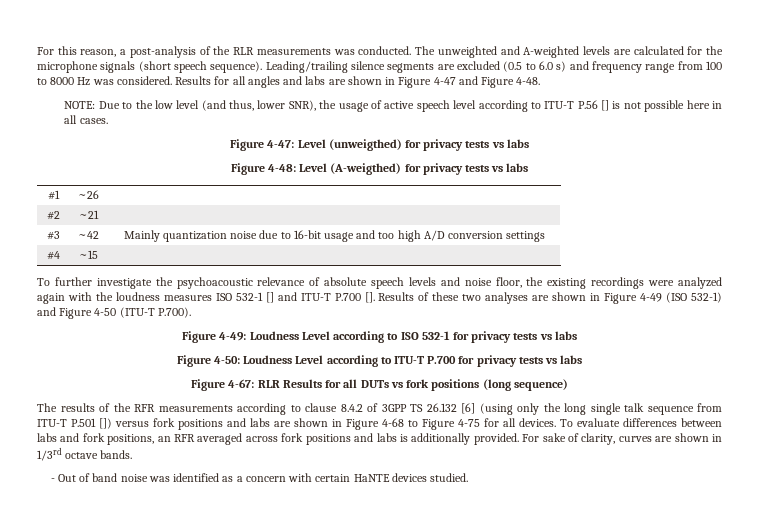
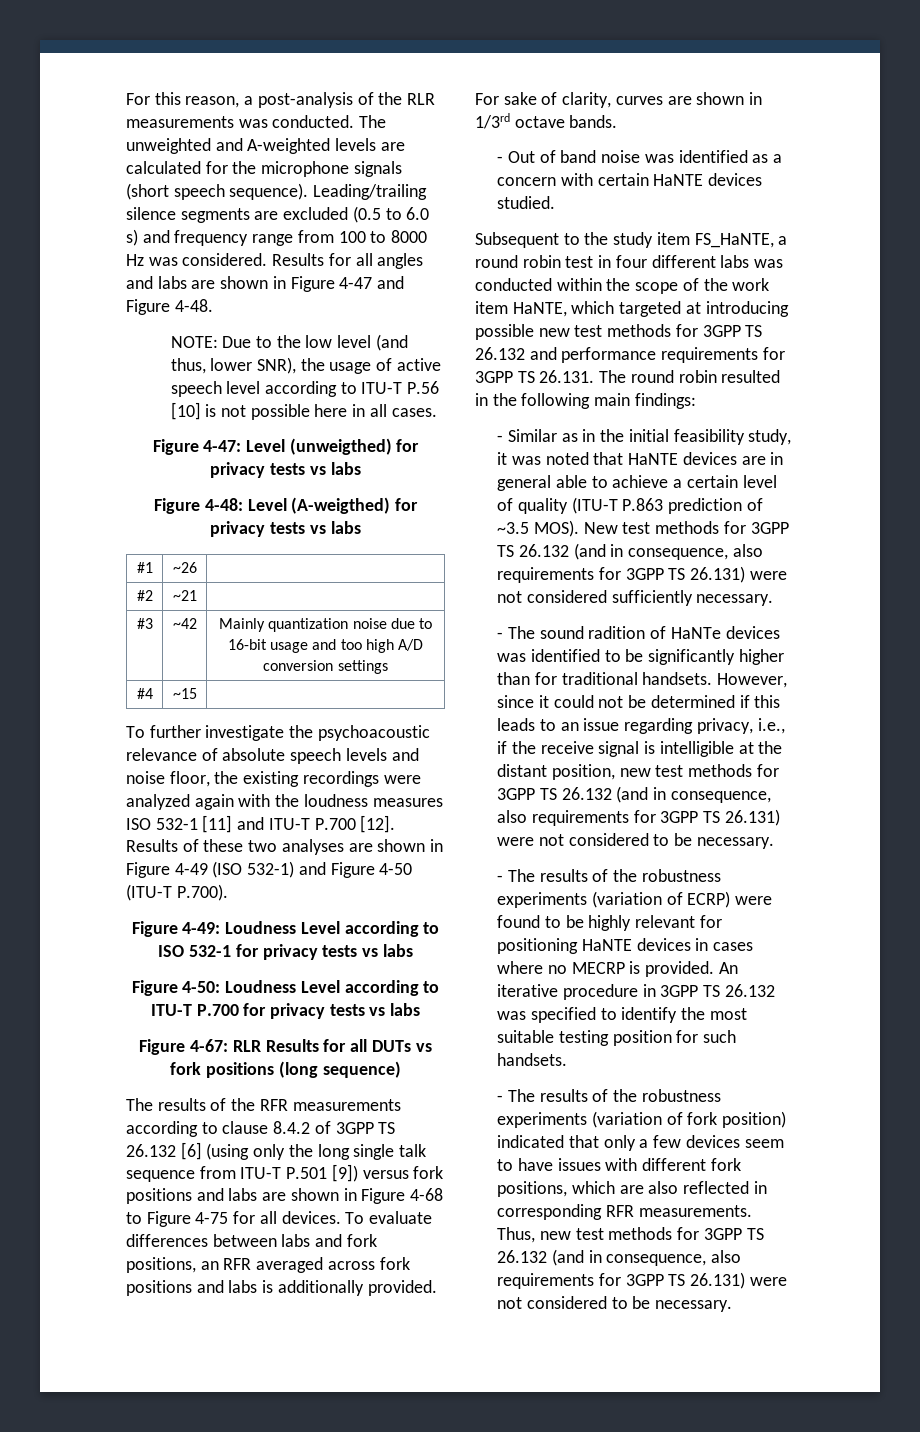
[601,100,610,111] [] -> [170,402,201,420] [10]
[265,292,274,303] [] -> [202,815,233,833] [11]
[364,292,375,303] []. -> [360,815,396,833] [12].
[99,418,112,429] []) -> [331,1164,358,1182] [9])
(469, 477) none -> [475,232,788,248] [475,255,784,268] [475,278,770,294] [475,301,789,317] [475,324,763,340] [475,347,785,363] [475,370,781,383] [475,393,696,409] [497,429,792,445] [497,452,784,465] [497,475,777,491] [497,497,763,514] [497,520,789,537] [497,543,763,560] [497,566,787,583] [497,590,774,606] [497,626,780,639] [497,649,784,665] [497,672,788,688] [497,695,781,708] [497,718,785,734] [497,741,783,757] [497,764,779,780] [497,786,771,803] [497,809,780,826] [497,833,774,849] [497,869,721,882] [497,891,773,908] [497,915,722,931] [497,938,754,954] [497,961,738,977] [497,984,775,1000] [497,1007,747,1023] [497,1030,737,1046] [497,1053,568,1066] [497,1089,721,1102] [497,1111,787,1128] [497,1135,784,1151] [497,1158,741,1171] [497,1181,767,1197] [497,1204,752,1220] [497,1227,764,1243] [497,1249,742,1266] [497,1272,787,1289] [497,1296,733,1312] // Subsequent to the study item FS_HaNTE, a round robin test in four different labs was conducted within the scope of the work item HaNTE, which targeted at introducing possible new test methods for 3GPP TS 26.132 and performance requirements for 3GPP TS 26.131. The round robin resulted in the following main findings: // - Similar as in the initial feasibility study, it was noted that HaNTE devices are in general able to achieve a certain level of quality (ITU-T P.863 prediction of ~3.5 MOS). New test methods for 3GPP TS 26.132 (and in consequence, also requirements for 3GPP TS 26.131) were not considered sufficiently necessary. // - The sound radition of HaNTe devices was identified to be significantly higher than for traditional handsets. However, since it could not be determined if this leads to an issue regarding privacy, i.e., if the receive signal is intelligible at the distant position, new test methods for 3GPP TS 26.132 (and in consequence, also requirements for 3GPP TS 26.131) were not considered to be necessary. // - The results of the robustness experiments (variation of ECRP) were found to be highly relevant for positioning HaNTE devices in cases where no MECRP is provided. An iterative procedure in 3GPP TS 26.132 was specified to identify the most suitable testing position for such handsets. // - The results of the robustness experiments (variation of fork position) indicated that only a few devices seem to have issues with different fork positions, which are also reflected in corresponding RFR measurements. Thus, new test methods for 3GPP TS 26.132 (and in consequence, also requirements for 3GPP TS 26.131) were not considered to be necessary.

